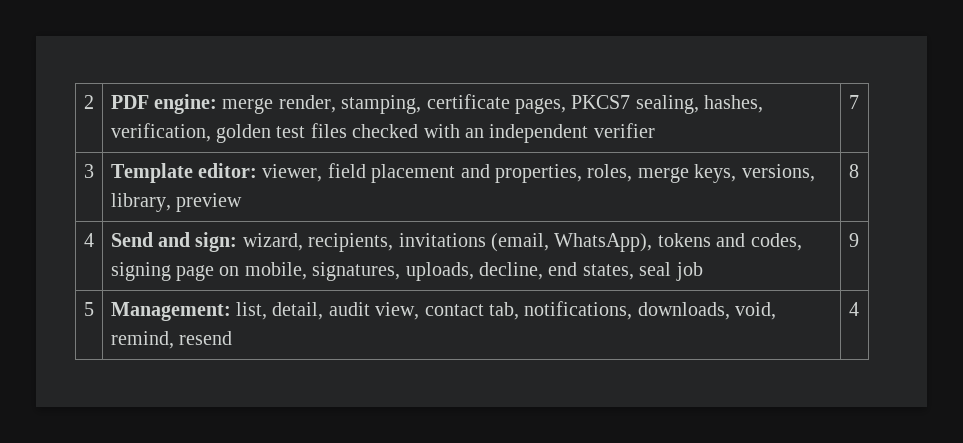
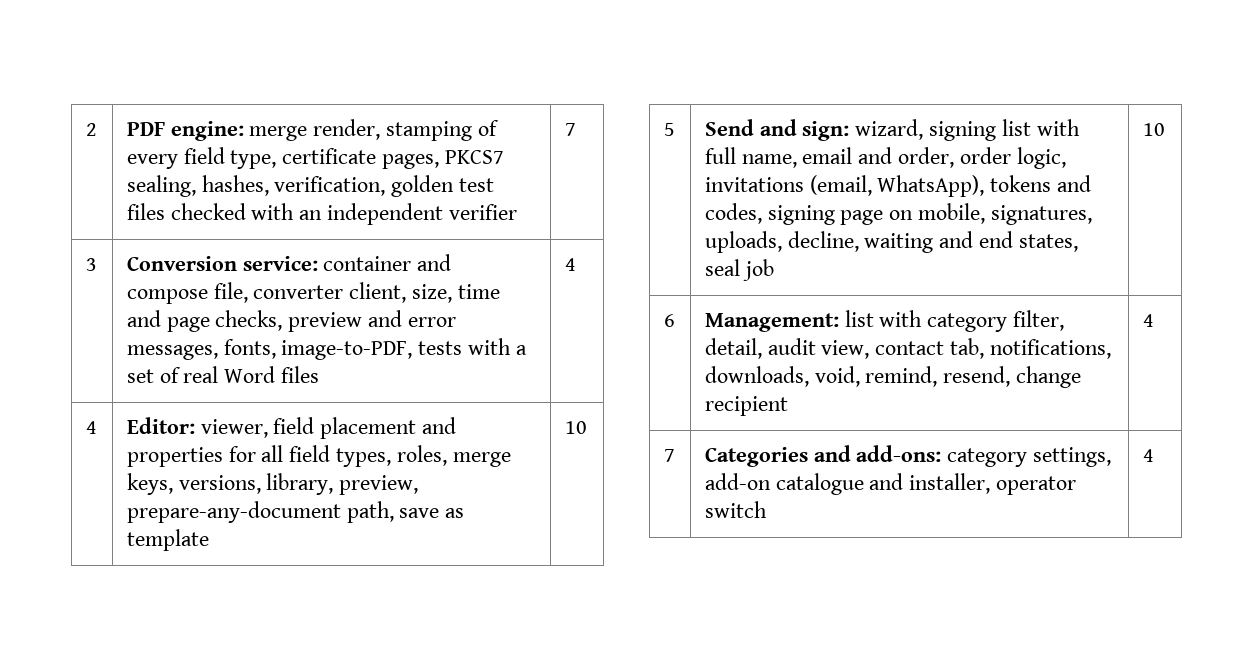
[341,95,422,114] stamping, -> [386,120,499,141] [126,147,277,169] stamping of every field type,
[110,163,582,183] Template editor: viewer, field placement and properties, -> [126,254,452,271] [126,282,500,304] [126,310,456,332] [126,338,527,360] [126,366,320,383] [564,258,576,271] [85,421,97,434] [126,417,457,439] [126,445,392,467] Conversion service: container and compose file, converter client, size, time and page checks, preview and error messages, fonts, image-to-PDF, tests with a set of real Word files | 4 // 4 | Editor: viewer, field placement and properties for all field types,
[175,193,242,212] [848,164,859,178] [83,233,94,247] [110,232,394,252] preview | 8 // 4 | Send and sign: wizard, recipients, -> [339,475,419,495] [126,501,465,523] [126,529,209,551] [564,421,587,434] [663,123,675,136] [704,119,1080,141] [704,147,1066,169] preview, prepare-any-document path, save as template | 10 // 5 | Send and sign: wizard, signing list with full name, email and order, order logic,
(543, 271) none -> [864,231,974,253] waiting and
[848,233,859,247] [83,302,94,316] 9 // 5 -> [1142,123,1165,136] [663,314,675,327] 10 // 6
[235,302,267,320] list, -> [844,310,1065,332] list with category filter,
[178,331,232,345] resend -> [943,366,1082,388] [704,396,788,416] [1142,314,1154,327] [663,449,675,462] [704,445,1112,467] [704,473,1077,495] [704,501,767,518] resend, change recipient | 4 // 7 | Categories and add-ons: category settings, add-on catalogue and installer, operator switch

